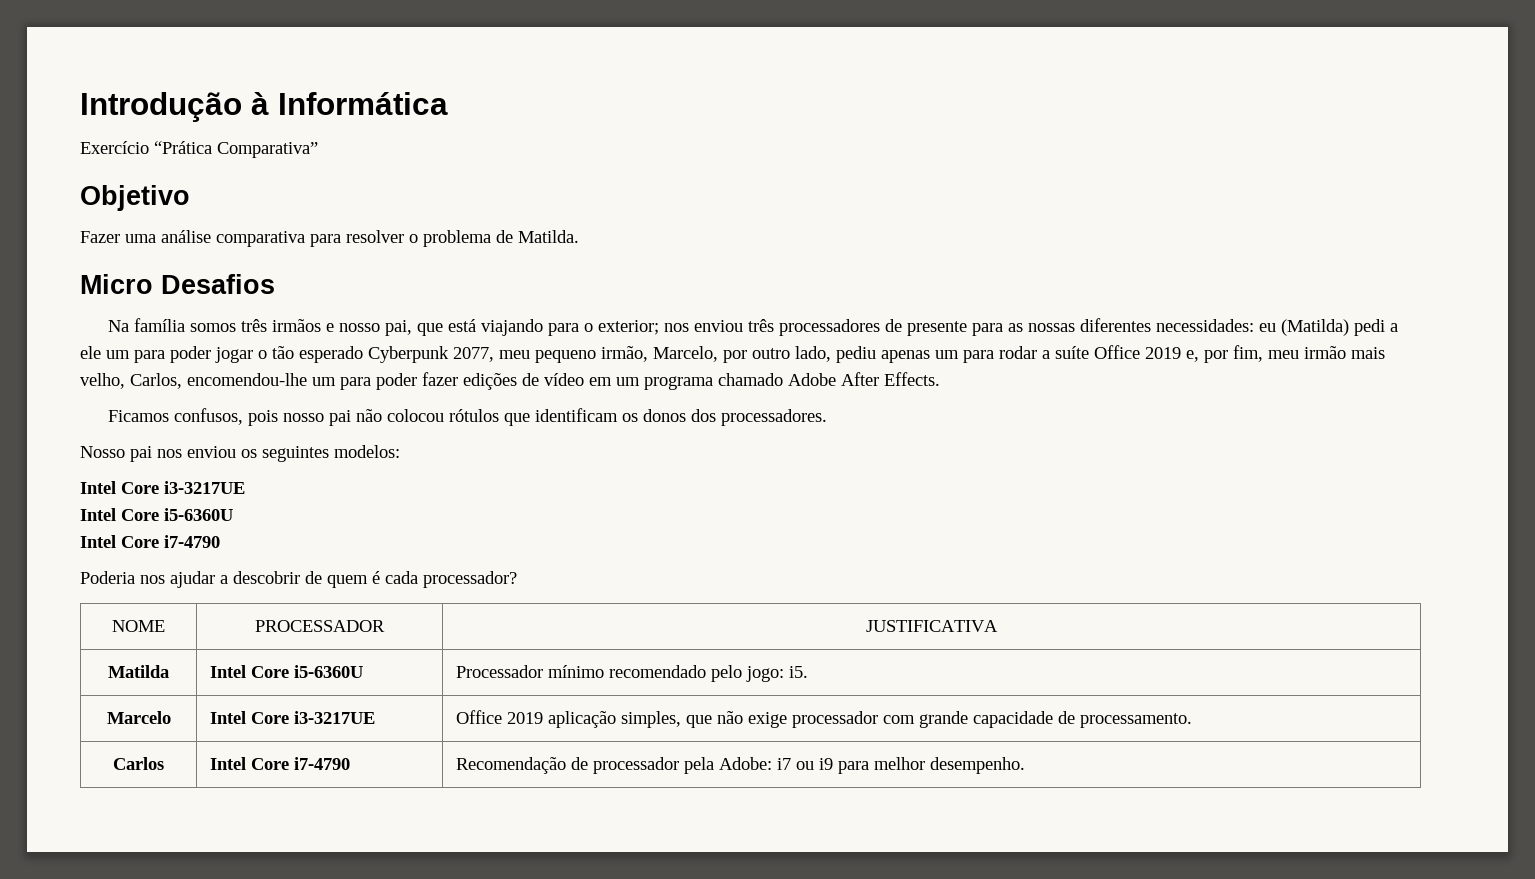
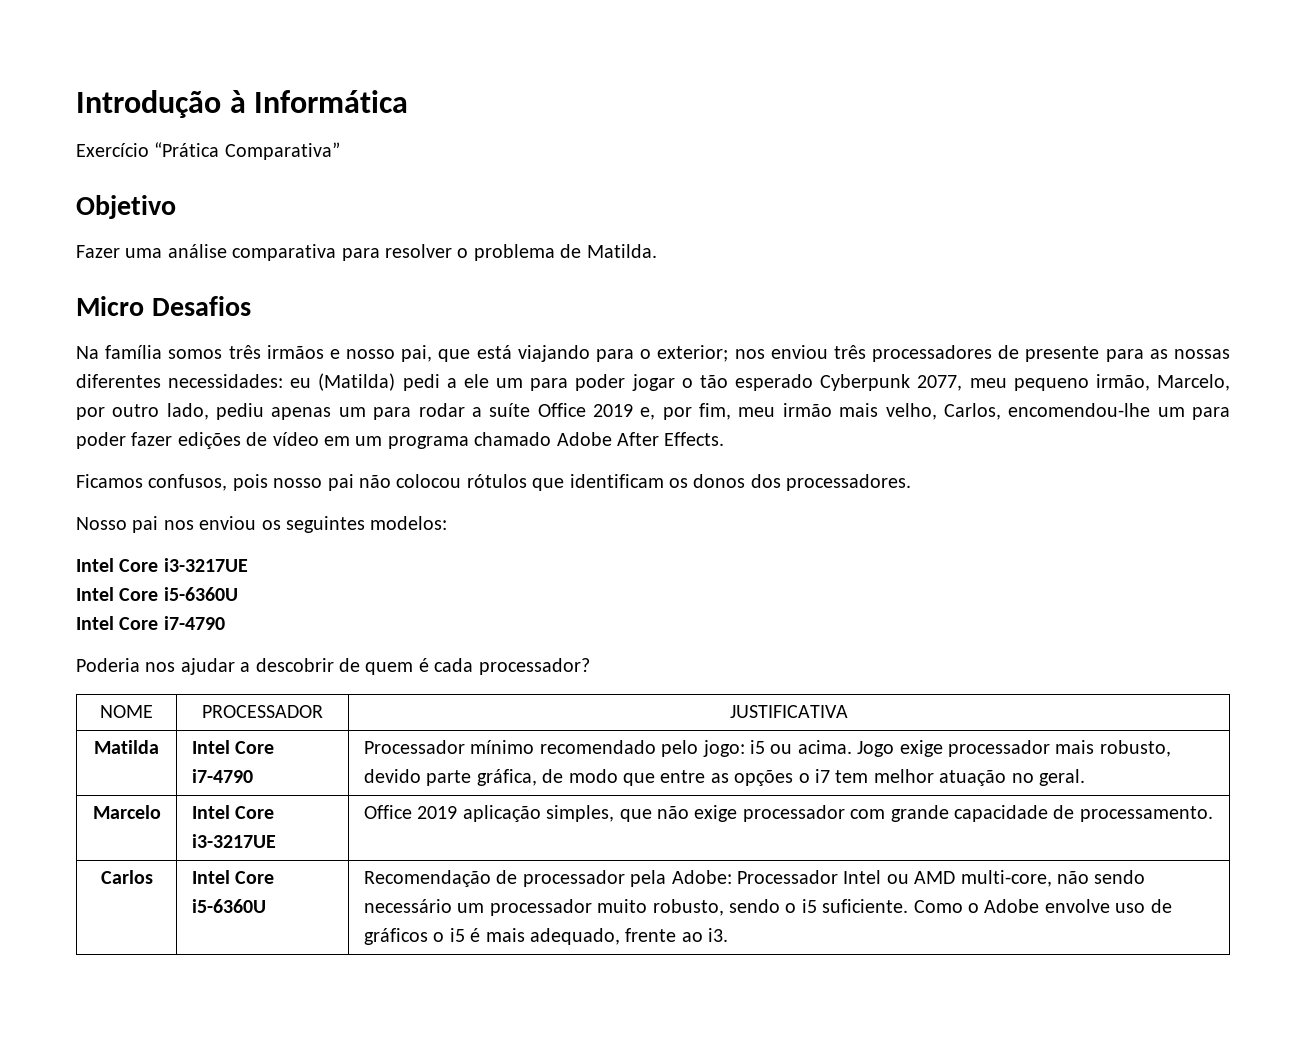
[294,665,364,678] i5-6360U -> [191,769,253,783] i7-4790
[789,666,809,678] i5. -> [749,740,1171,757] [363,769,1085,786] i5 ou acima. Jogo exige processador mais robusto, devido parte gráfica, de modo que entre as opções o i7 tem melhor atuação no geral.
[294,757,351,770] i7-4790 -> [191,899,266,913] i5-6360U
[777,757,1026,774] i7 ou i9 para melhor desempenho. -> [736,870,1146,887] [363,899,1172,916] [363,928,729,945] Processador Intel ou AMD multi-core, não sendo necessário um processador muito robusto, sendo o i5 suficiente. Como o Adobe envolve uso de gráficos o i5 é mais adequado, frente ao i3.

